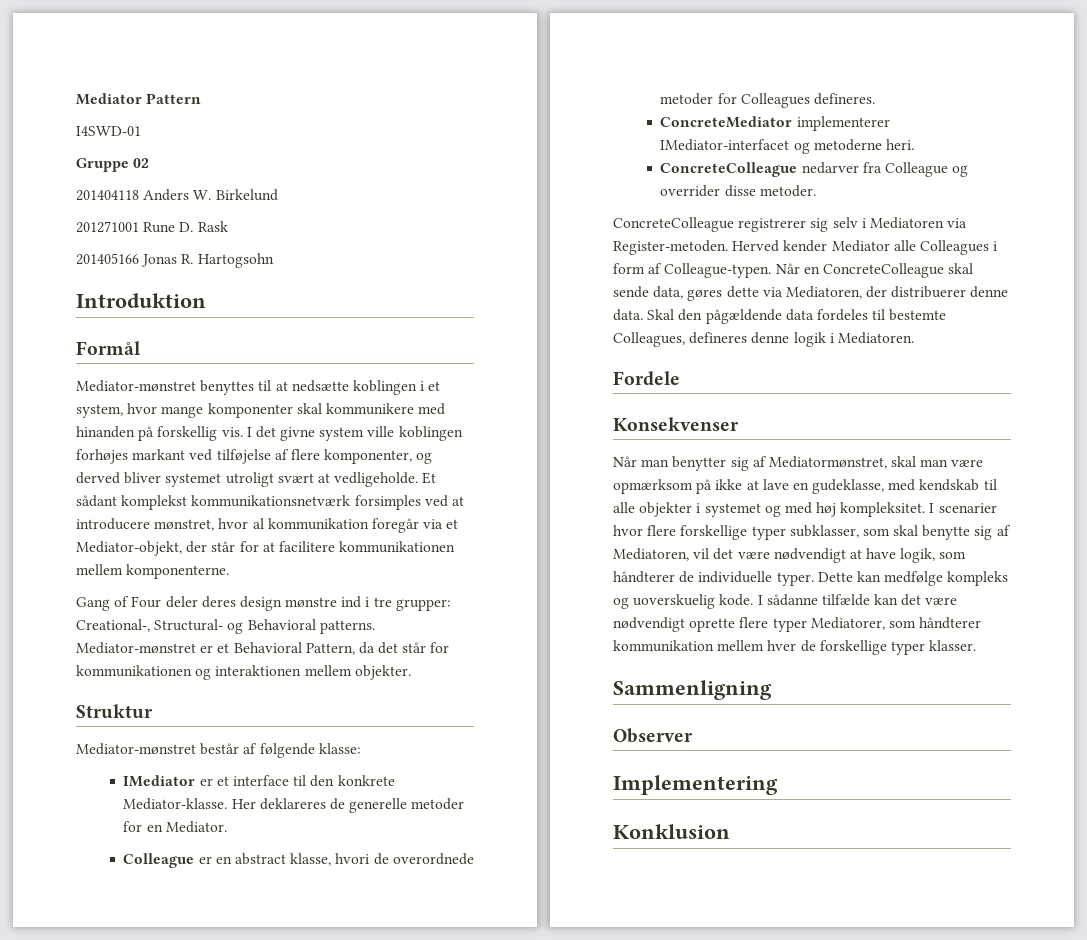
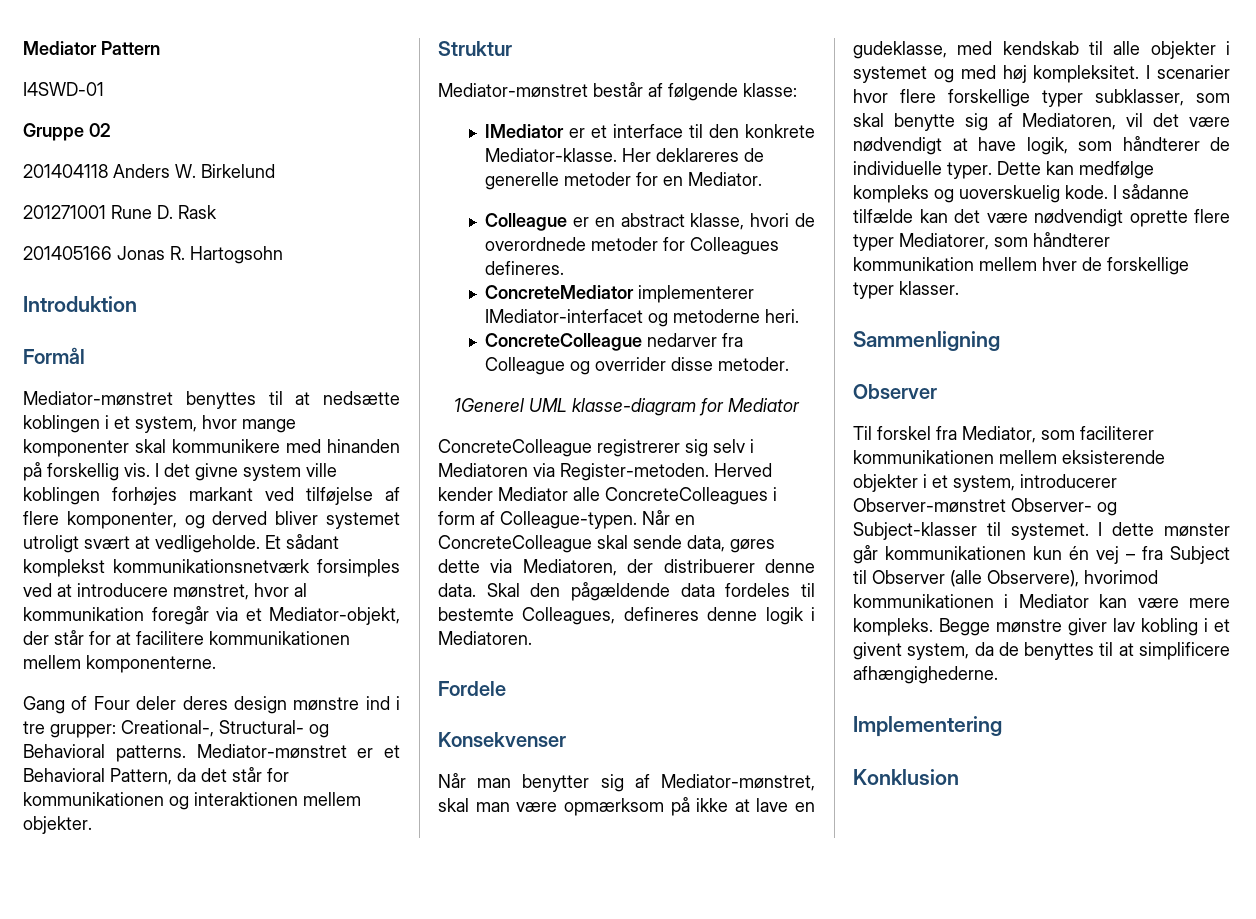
(816, 191) none -> [454,398,800,416] // 1Generel UML klasse-diagram for Mediator
[919,240,989,255] Colleagues -> [605,487,768,505] ConcreteColleagues
[768,456,887,469] Mediatormønstret, -> [661,774,815,791] Mediator-mønstret,
(693, 735) none -> [853,426,1154,443] [853,450,1165,464] [853,474,1117,492] [853,498,1117,516] [853,522,1230,540] [853,545,1230,564] [853,570,1158,587] [853,594,1230,608] [853,618,1230,636] [853,642,1230,660] [853,666,998,684] // Til forskel fra Mediator, som faciliterer kommunikationen mellem eksisterende objekter i et system, introducerer Observer-mønstret Observer- og Subject-klasser til systemet. I dette mønster går kommunikationen kun én vej – fra Subject til Observer (alle Observere), hvorimod kommunikationen i Mediator kan være mere kompleks. Begge mønstre giver lav kobling i et givent system, da de benyttes til at simplificere afhængighederne.

